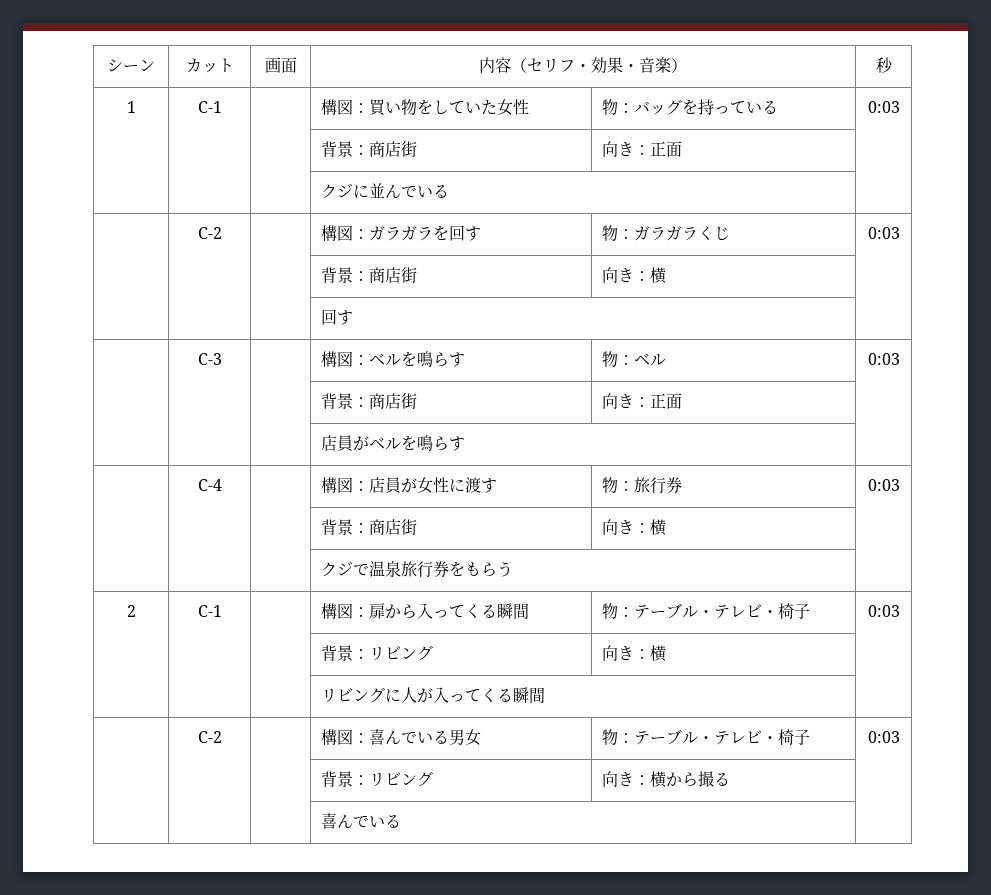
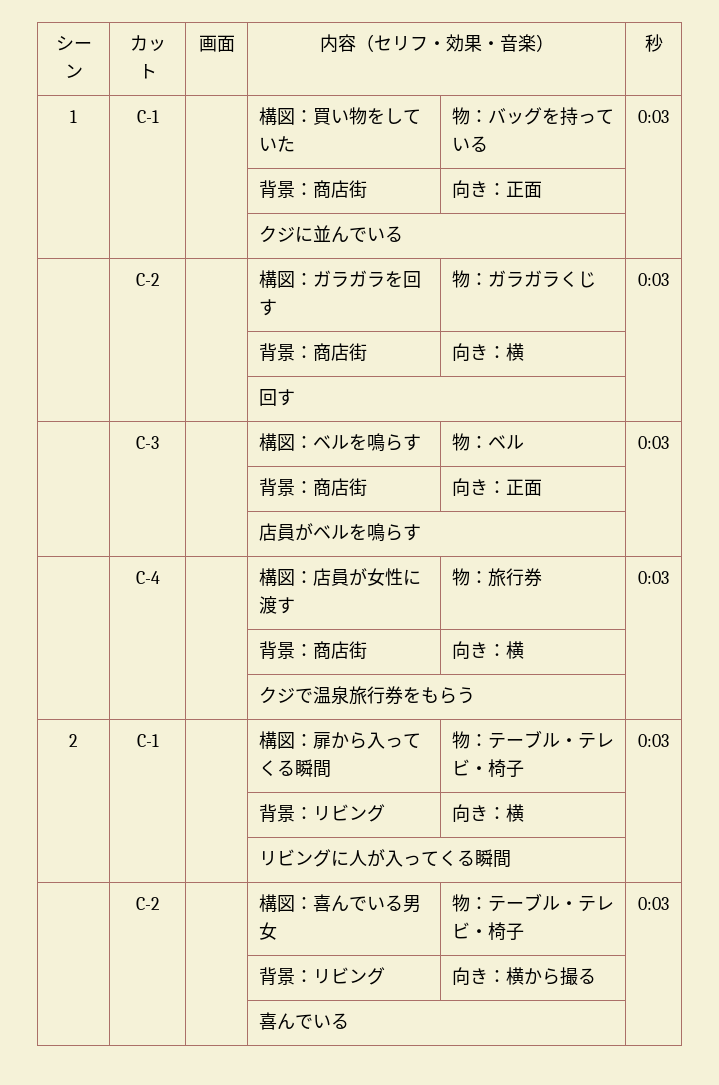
[497,99,530,116] 女性 -> (295, 144) none

